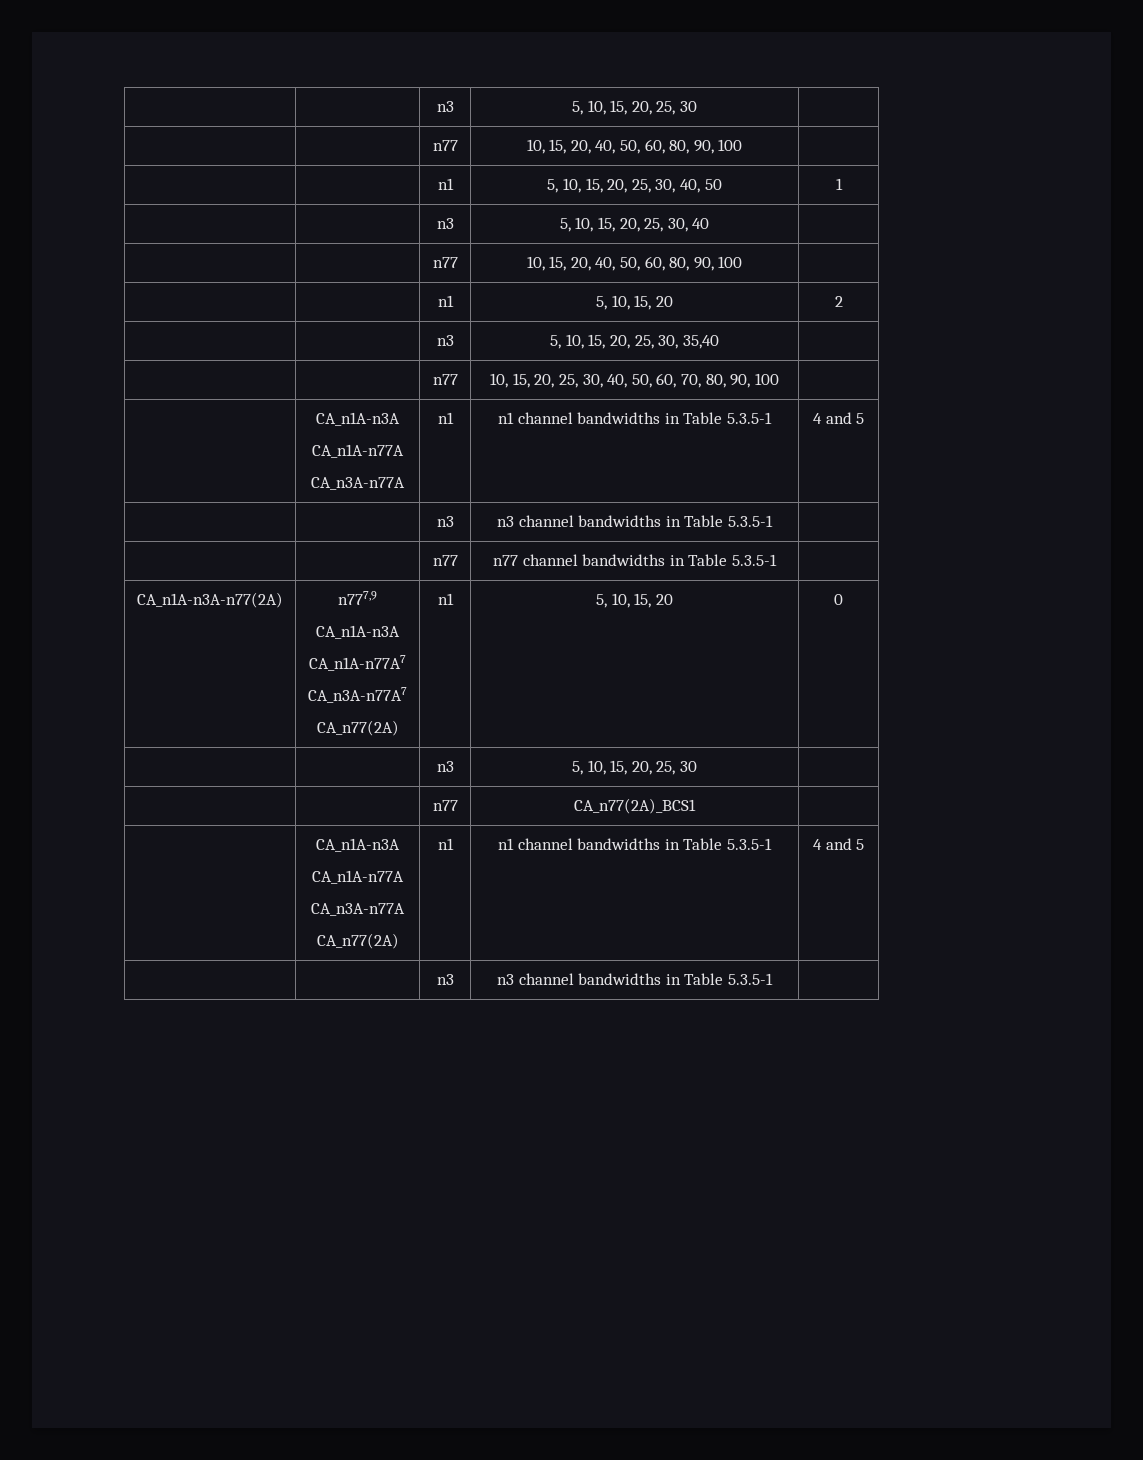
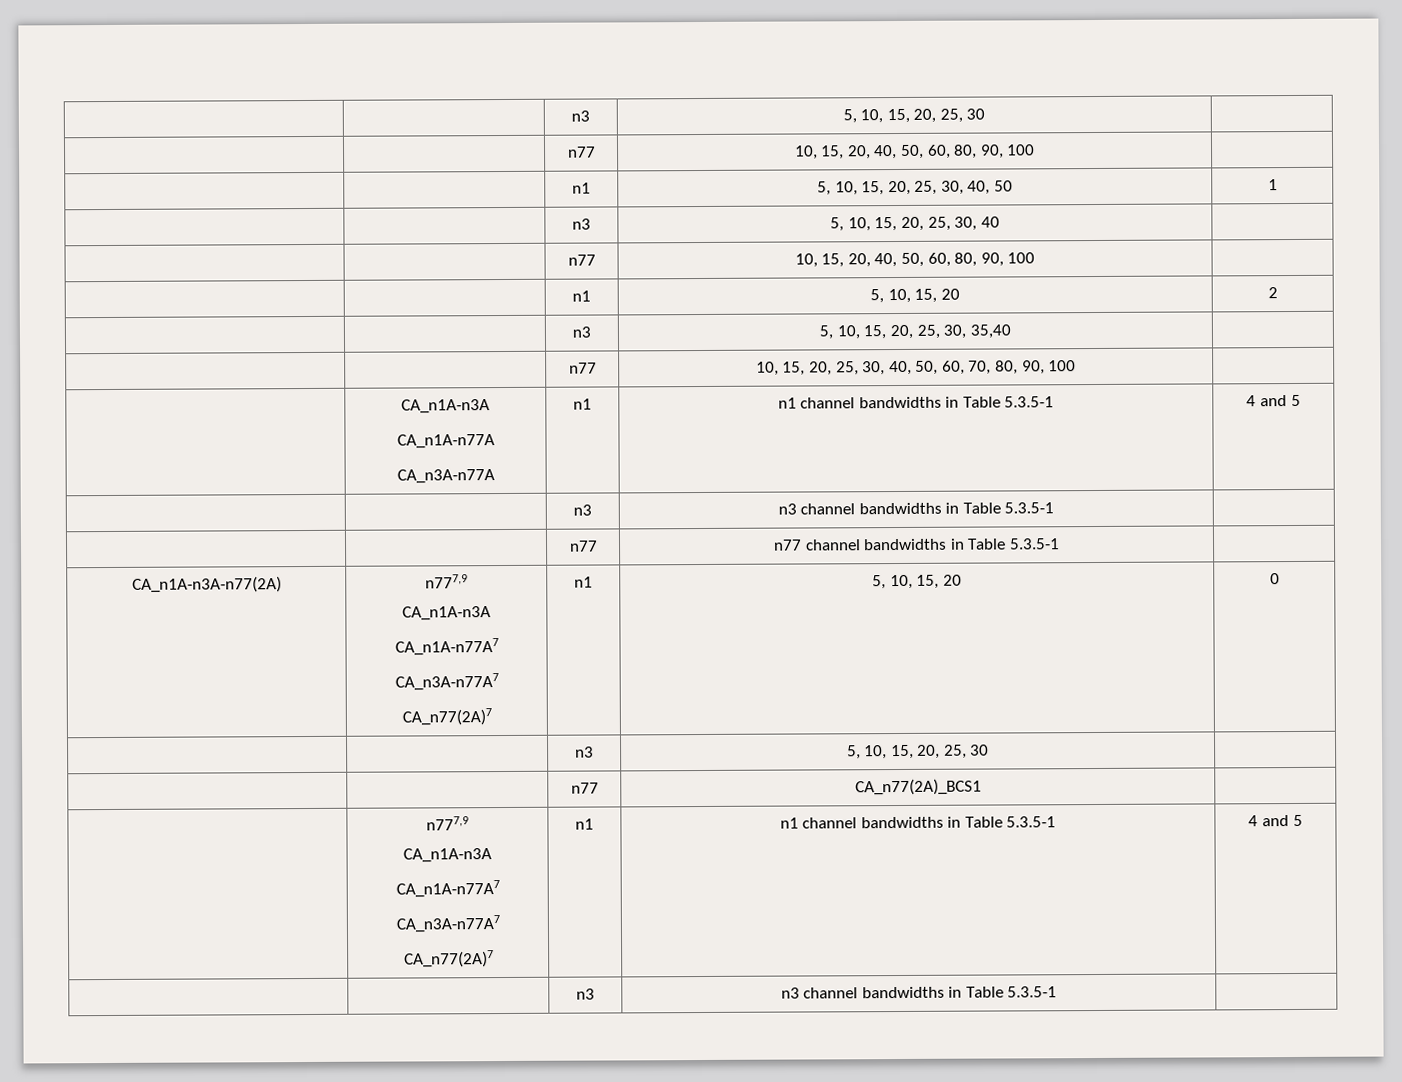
[316,720,399,736] CA_n77(2A) -> [401,708,492,726] CA_n77(2A)7
[316,838,400,852] [312,870,404,884] [311,903,405,916] [316,933,399,949] CA_n1A-n3A // CA_n1A-n77A // CA_n3A-n77A // CA_n77(2A) -> [426,816,470,831] [403,848,493,863] [395,880,500,898] [395,915,500,933] [403,950,494,968] n777,9 // CA_n1A-n3A // CA_n1A-n77A7 // CA_n3A-n77A7 // CA_n77(2A)7

